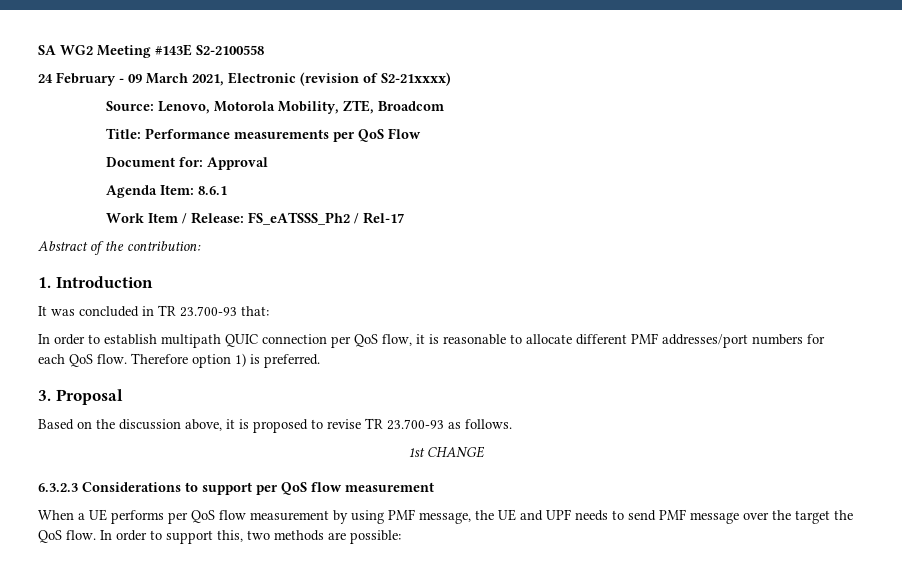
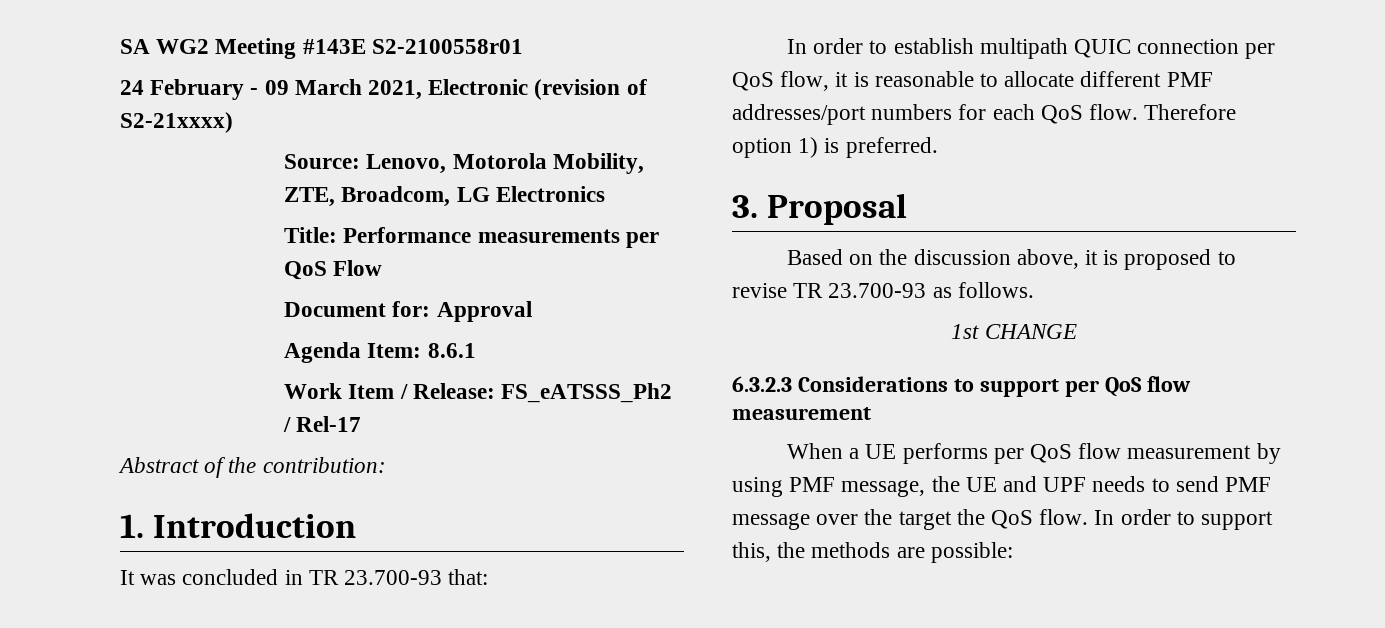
[196,45,264,55] S2-2100558 -> [371,39,523,54] S2-2100558r01
[377,101,444,111] Broadcom -> [341,186,605,207] Broadcom, LG Electronics
[247,530,270,540] two -> [777,542,806,558] the

